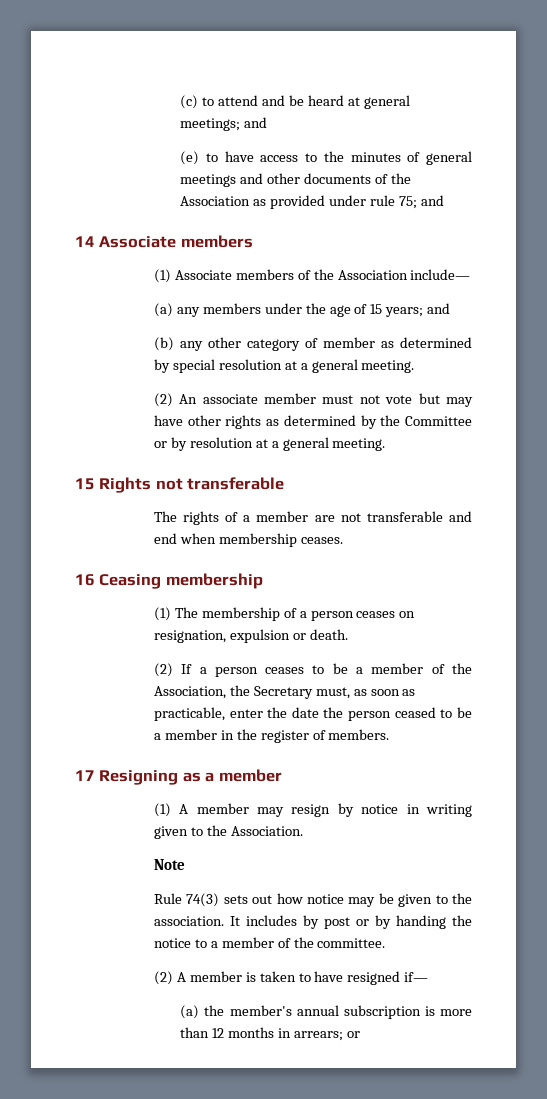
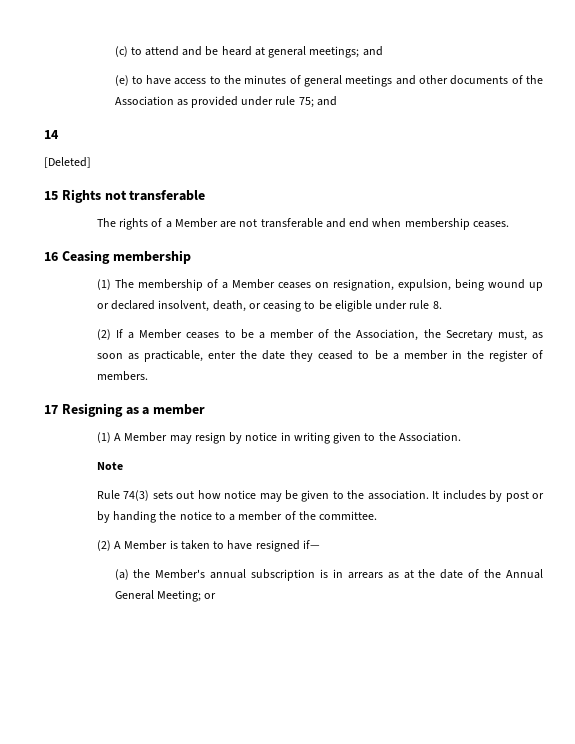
[99,235,253,248] [153,269,471,283] [153,303,451,317] [153,337,472,351] [153,359,415,373] [153,393,474,407] [153,415,472,429] [153,437,386,451] Associate members // (1) Associate members of the Association include— // (a) any members under the age of 15 years; and // (b) any other category of member as determined by special resolution at a general meeting. // (2) An associate member must not vote but may have other rights as determined by the Committee or by resolution at a general meeting. -> [44,157,91,168] // [Deleted]
[256,511,309,522] member -> [174,218,218,228] Member
[310,611,354,621] person -> [231,279,275,289] Member
[229,629,348,643] expulsion or death. -> [397,279,544,291] [96,300,442,312] expulsion, being wound up or declared insolvent, death, or ceasing to be eligible under rule 8.
[214,667,258,677] person -> [139,329,183,339] Member
[323,707,392,721] the person -> [290,350,314,362] they
[196,803,249,814] member -> [124,432,168,442] Member
[189,971,242,982] member -> [124,540,168,550] Member
[229,1005,292,1016] member's -> [155,569,206,579] Member's
[440,1009,472,1016] [180,1027,343,1041] more than 12 months in arrears; -> [332,569,543,579] [114,590,201,602] in arrears as at the date of the Annual General Meeting;

